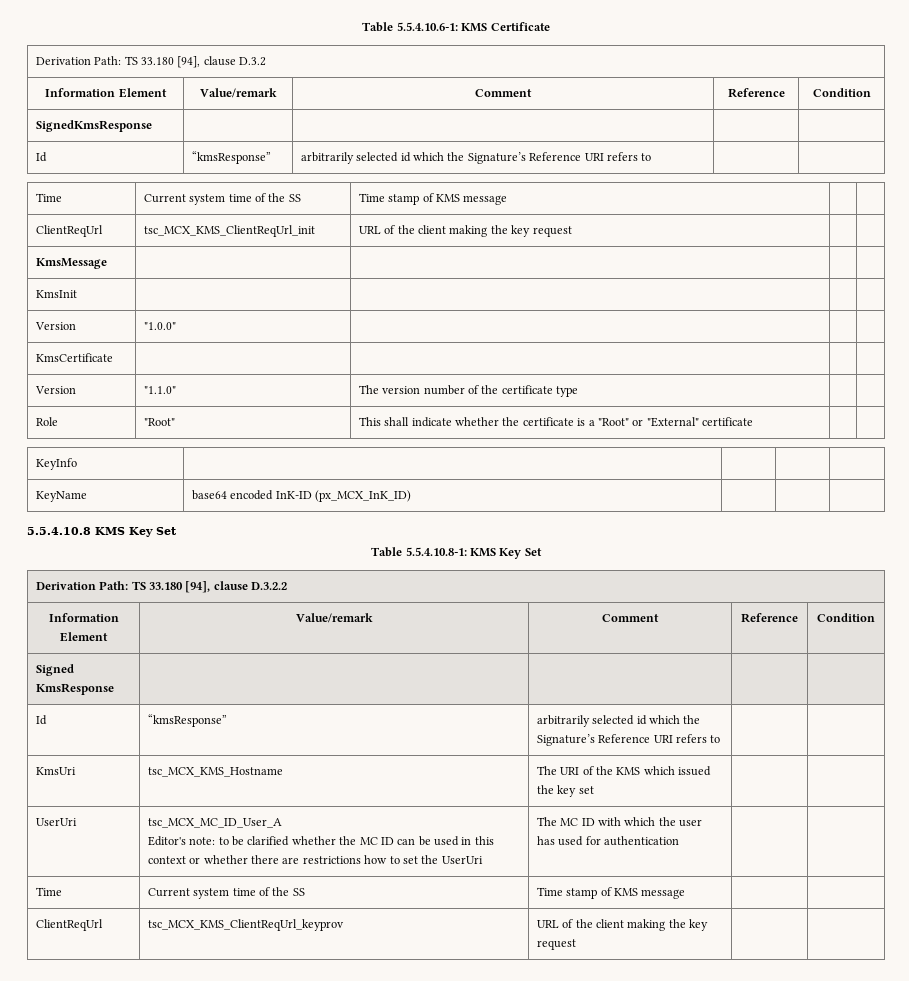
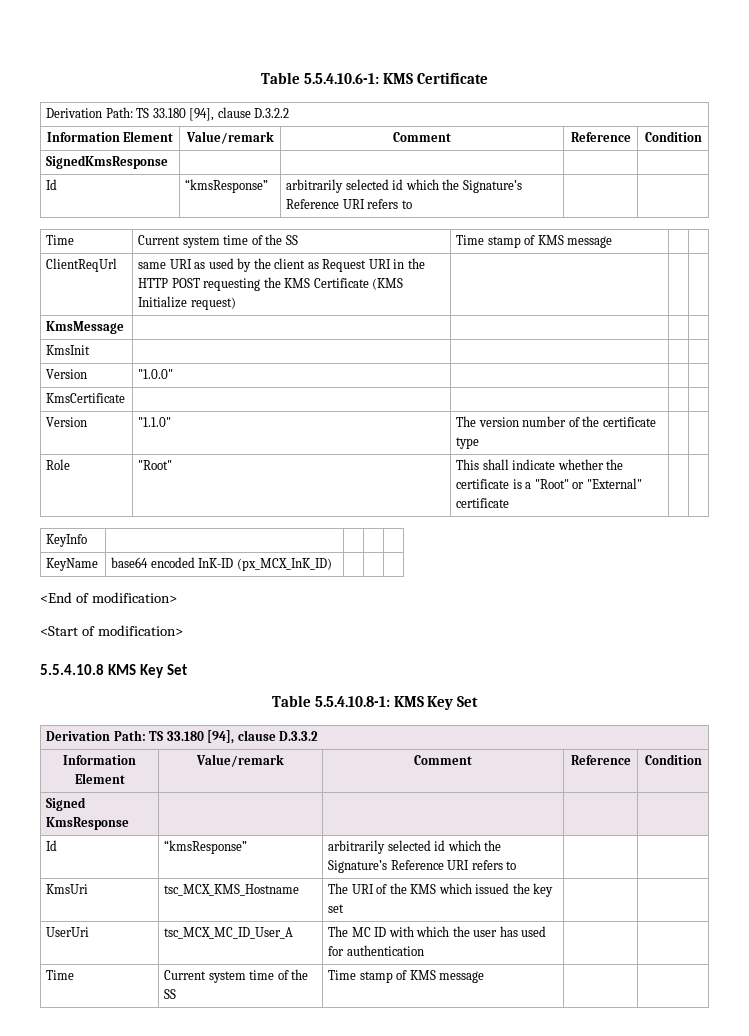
[239,57,267,66] D.3.2 -> [254,108,290,118] D.3.2.2
[143,225,315,237] [358,225,572,237] tsc_MCX_KMS_ClientReqUrl_init | URL of the client making the key request -> [138,258,425,272] [138,277,404,291] [138,296,236,310] same URI as used by the client as Request URI in the HTTP POST requesting the KMS Certificate (KMS Initialize request) |
(412, 496) none -> [40,592,177,603] [40,625,183,636] // <End of modification> // <Start of modification>
[251,582,288,590] D.3.2.2 -> [279,731,319,741] D.3.3.2
[147,836,494,846] [147,855,483,864] // Editor's note: to be clarified whether the MC ID can be used in this context or whether there are restrictions how to set the UserUri -> (294, 933) none
[35,919,103,931] [147,919,344,931] [536,919,709,931] [536,939,576,950] // ClientReqUrl | tsc_MCX_KMS_ClientReqUrl_keyprov | URL of the client making the key request | | -> (485, 977) none

